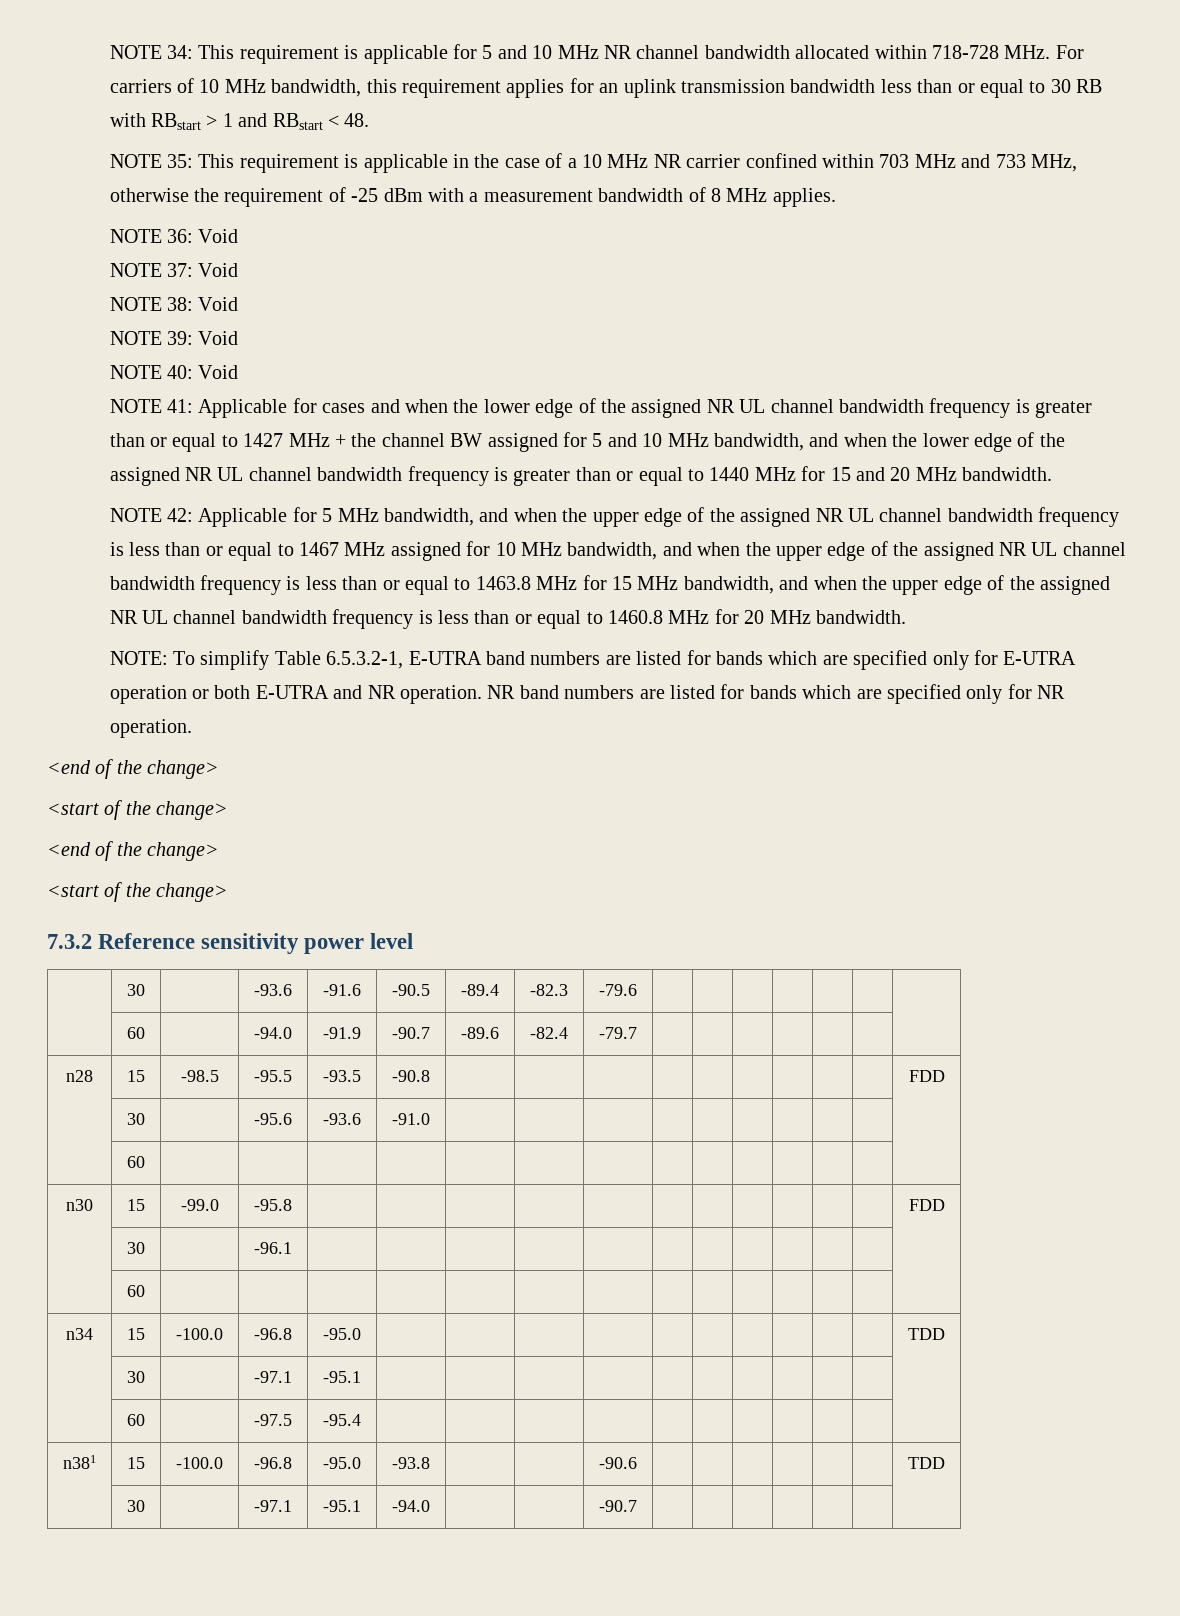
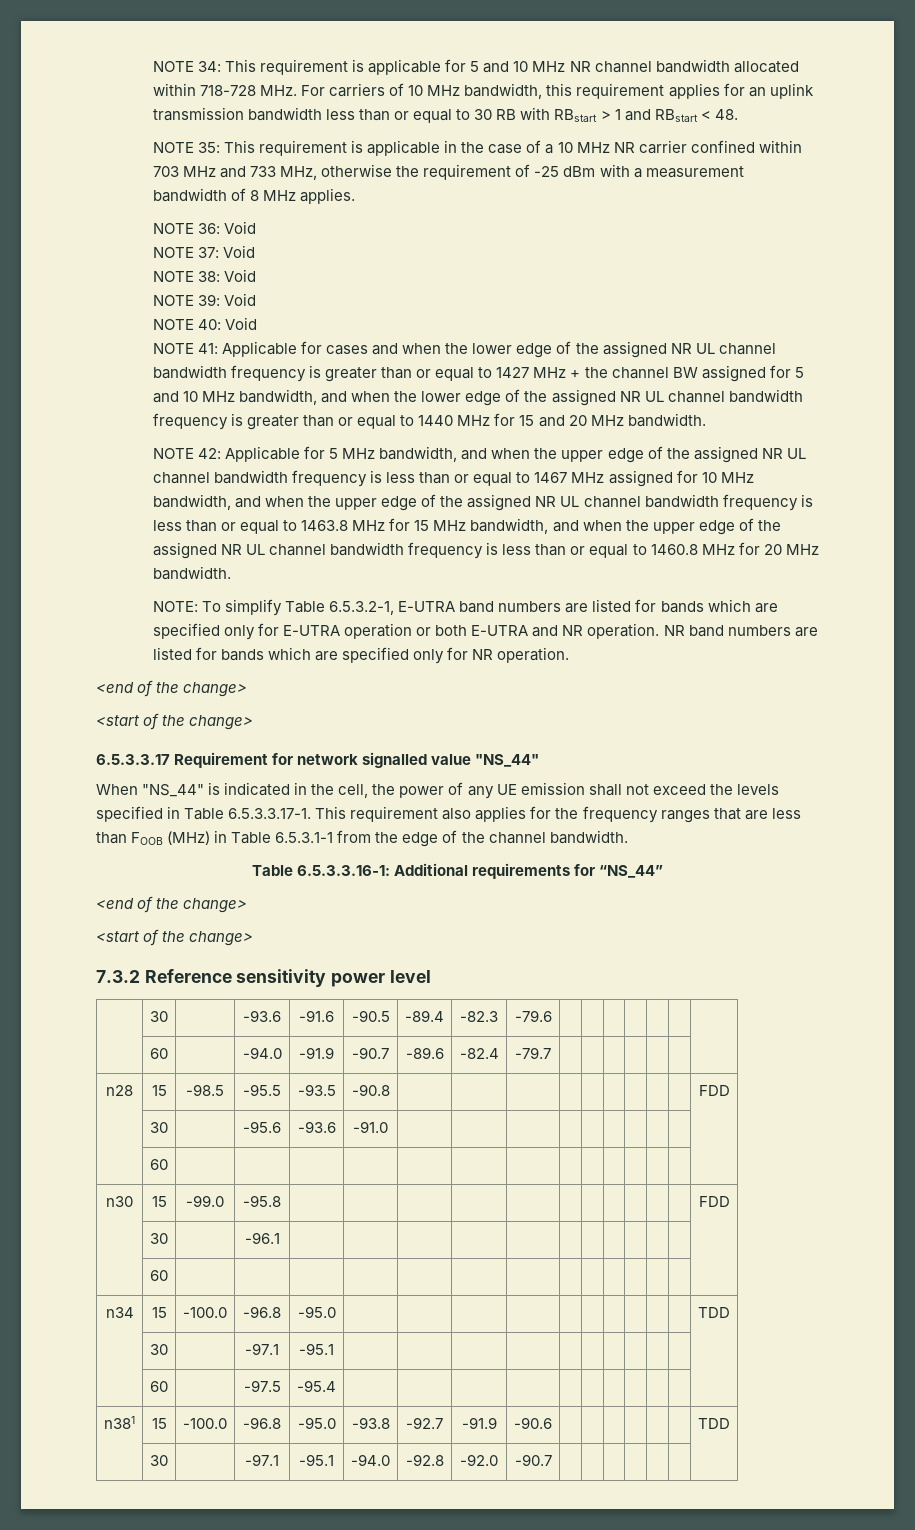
(229, 810) none -> [96,752,540,768] [96,782,779,799] [96,806,801,823] [96,830,628,847] [251,863,664,879] // 6.5.3.3.17 Requirement for network signalled value "NS_44" // When "NS_44" is indicated in the cell, the power of any UE emission shall not exceed the levels specified in Table 6.5.3.3.17-1. This requirement also applies for the frequency ranges that are less than FOOB (MHz) in Table 6.5.3.1-1 from the edge of the channel bandwidth. // Table 6.5.3.3.16-1: Additional requirements for “NS_44”
(430, 1463) | -> [406,1417,443,1429] [461,1417,497,1429] -92.7 | -91.9
(430, 1506) | -> [405,1454,444,1466] [460,1454,498,1466] -92.8 | -92.0

